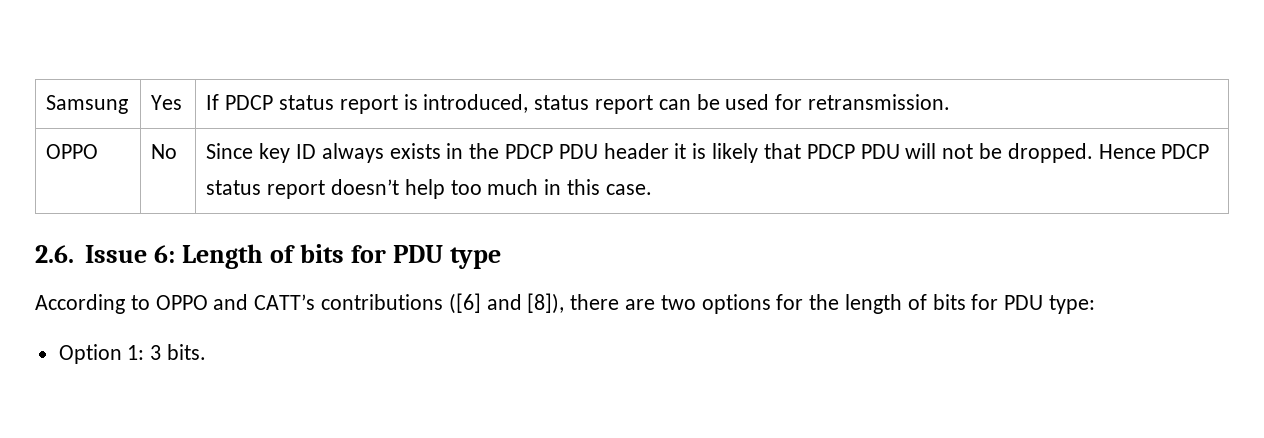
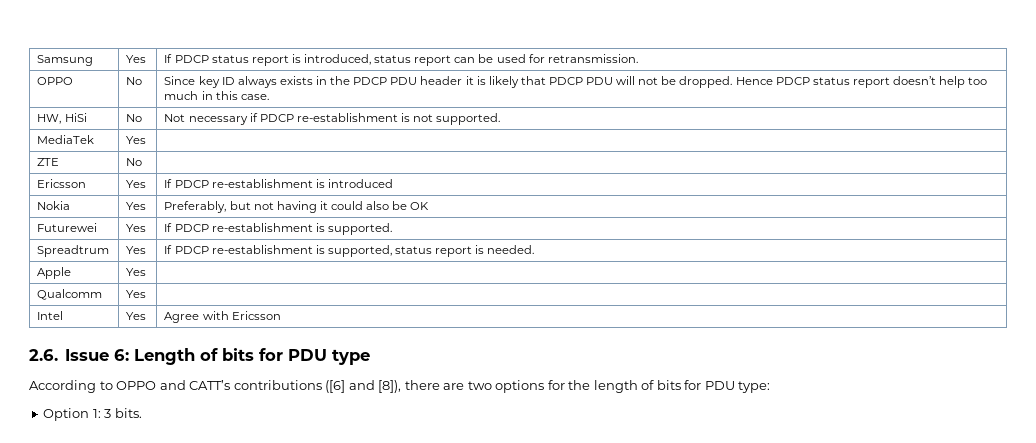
(652, 189) none -> [37,113,87,124] [126,114,143,122] [164,113,501,125] [37,135,95,144] [126,136,147,144] [37,158,60,166] [126,158,143,166] [37,179,87,188] [126,180,147,188] [164,179,393,188] [37,201,71,210] [126,202,147,210] [164,201,430,213] [37,223,98,232] [126,224,147,232] [164,223,392,235] [37,245,110,257] [126,246,147,254] [164,245,535,257] [37,267,72,279] [126,268,147,276] [37,289,103,300] [126,290,147,298] [37,311,64,320] [126,312,147,320] [164,311,281,323] // HW, HiSi | No | Not necessary if PDCP re-establishment is not supported. // MediaTek | Yes | // ZTE | No | // Ericsson | Yes | If PDCP re-establishment is introduced // Nokia | Yes | Preferably, but not having it could also be OK // Futurewei | Yes | If PDCP re-establishment is supported. // Spreadtrum | Yes | If PDCP re-establishment is supported, status report is needed. // Apple | Yes | // Qualcomm | Yes | // Intel | Yes | Agree with Ericsson

